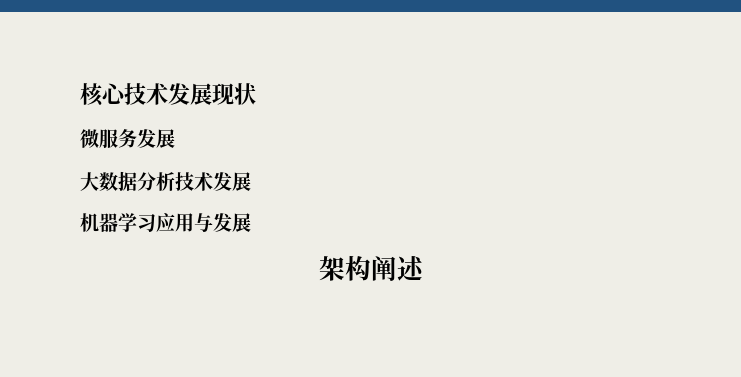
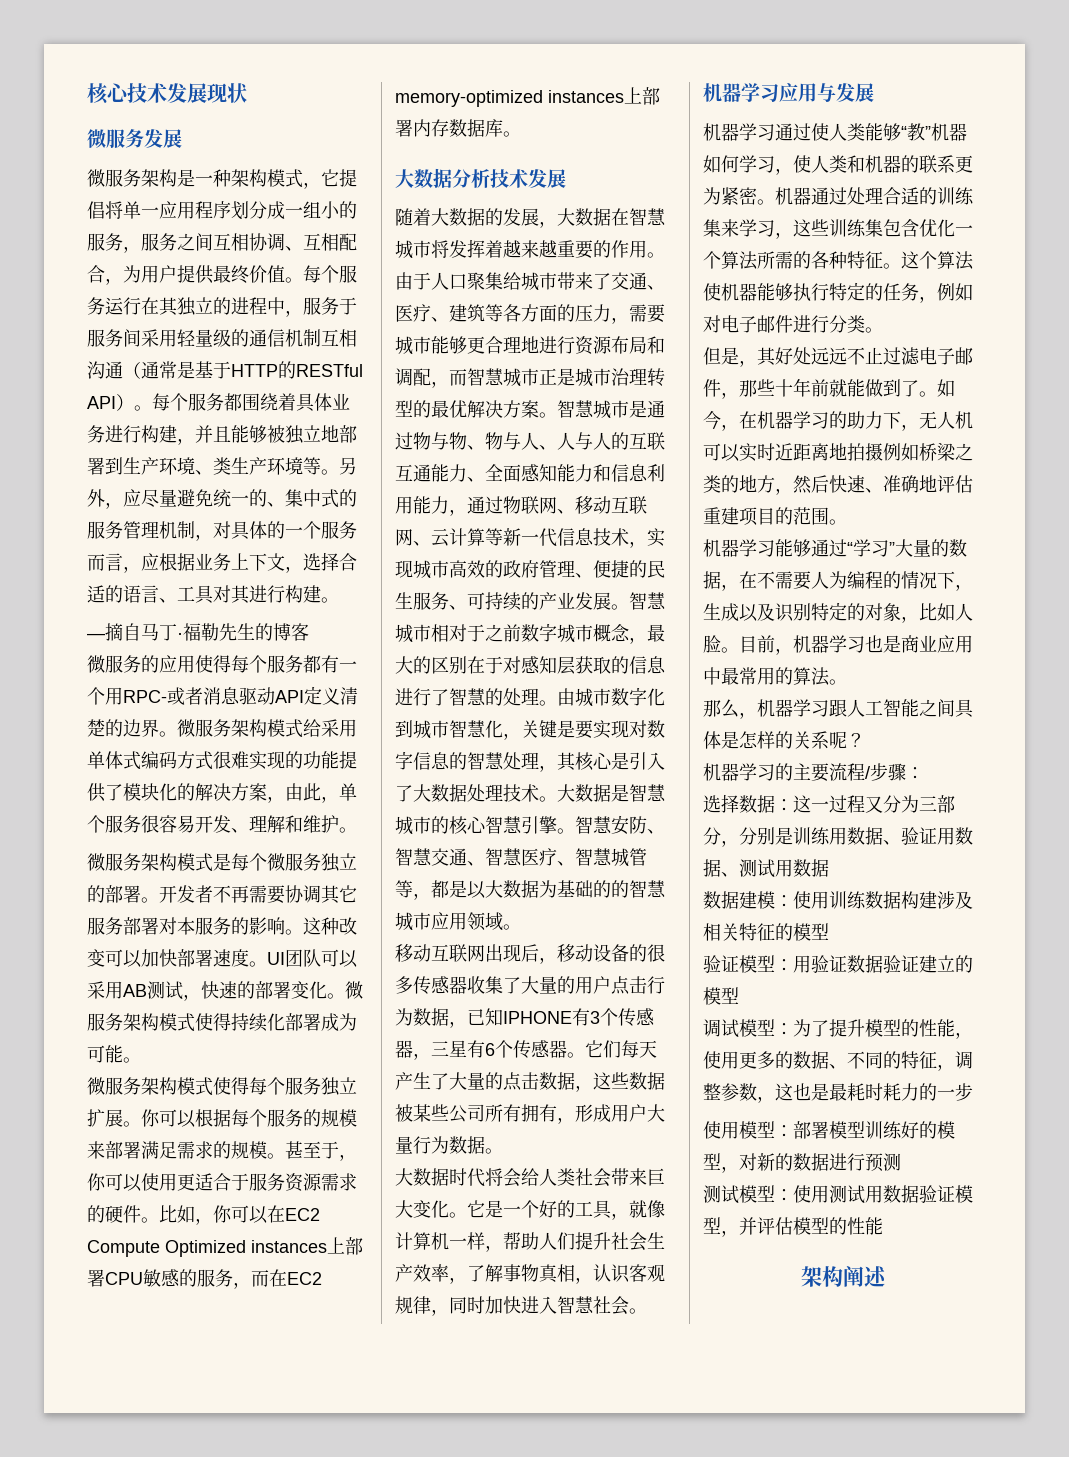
(175, 138) none -> [87,169,357,189] [87,201,357,220] [87,233,357,253] [87,265,357,285] [87,297,357,317] [87,329,357,347] [87,361,363,379] [87,393,350,412] [87,425,357,445] [87,457,357,475] [87,489,357,509] [87,521,357,541] [87,552,357,573] [87,585,339,604] [87,623,309,641] [87,655,357,673] [87,686,358,705] [87,719,357,738] [87,751,357,770] [87,783,357,803] [87,815,357,833] [87,853,357,872] [87,885,357,904] [87,917,357,935] [87,949,358,968] [87,981,363,1001] [87,1013,357,1032] [87,1045,141,1063] [87,1077,357,1096] [87,1109,357,1128] [87,1141,357,1161] [87,1173,357,1192] [87,1205,320,1225] [87,1237,363,1257] [87,1269,322,1289] [395,87,660,107] [395,119,521,137] // 微服务架构是一种架构模式，它提倡将单一应用程序划分成一组小的服务，服务之间互相协调、互相配合，为用户提供最终价值。每个服务运行在其独立的进程中，服务于服务间采用轻量级的通信机制互相沟通（通常是基于HTTP的RESTful API）。每个服务都围绕着具体业务进行构建，并且能够被独立地部署到生产环境、类生产环境等。另外，应尽量避免统一的、集中式的服务管理机制，对具体的一个服务而言，应根据业务上下文，选择合适的语言、工具对其进行构建。 // —摘自马丁·福勒先生的博客 // 微服务的应用使得每个服务都有一个用RPC-或者消息驱动API定义清楚的边界。微服务架构模式给采用单体式编码方式很难实现的功能提供了模块化的解决方案，由此，单个服务很容易开发、理解和维护。 // 微服务架构模式是每个微服务独立的部署。开发者不再需要协调其它服务部署对本服务的影响。这种改变可以加快部署速度。UI团队可以采用AB测试，快速的部署变化。微服务架构模式使得持续化部署成为可能。 // 微服务架构模式使得每个服务独立扩展。你可以根据每个服务的规模来部署满足需求的规模。甚至于，你可以使用更适合于服务资源需求的硬件。比如，你可以在EC2 Compute Optimized instances上部署CPU敏感的服务，而在EC2 memory-optimized instances上部署内存数据库。
(251, 181) none -> [395,208,666,228] [395,239,665,259] [395,272,665,291] [395,304,665,324] [395,336,665,355] [395,368,665,388] [395,400,665,419] [395,432,665,450] [395,464,665,482] [395,496,647,516] [395,528,665,548] [395,560,665,579] [395,592,666,611] [395,623,665,644] [395,656,666,675] [395,687,665,707] [395,720,665,740] [395,751,665,772] [395,784,666,802] [395,815,665,835] [395,848,647,867] [395,880,666,900] [395,912,521,931] [395,944,665,964] [395,976,665,995] [395,1008,655,1028] [395,1040,657,1060] [395,1072,665,1092] [395,1104,665,1124] [395,1136,503,1154] [395,1168,665,1187] [395,1200,665,1220] [395,1232,665,1252] [395,1264,665,1284] [395,1296,647,1316] // 随着大数据的发展，大数据在智慧城市将发挥着越来越重要的作用。由于人口聚集给城市带来了交通、医疗、建筑等各方面的压力，需要城市能够更合理地进行资源布局和调配，而智慧城市正是城市治理转型的最优解决方案。智慧城市是通过物与物、物与人、人与人的互联互通能力、全面感知能力和信息利用能力，通过物联网、移动互联网、云计算等新一代信息技术，实现城市高效的政府管理、便捷的民生服务、可持续的产业发展。智慧城市相对于之前数字城市概念，最大的区别在于对感知层获取的信息进行了智慧的处理。由城市数字化到城市智慧化，关键是要实现对数字信息的智慧处理，其核心是引入了大数据处理技术。大数据是智慧城市的核心智慧引擎。智慧安防、智慧交通、智慧医疗、智慧城管等，都是以大数据为基础的的智慧城市应用领域。 // 移动互联网出现后，移动设备的很多传感器收集了大量的用户点击行为数据，已知IPHONE有3个传感器，三星有6个传感器。它们每天产生了大量的点击数据，这些数据被某些公司所有拥有，形成用户大量行为数据。 // 大数据时代将会给人类社会带来巨大变化。它是一个好的工具，就像计算机一样，帮助人们提升社会生产效率，了解事物真相，认识客观规律，同时加快进入智慧社会。
(251, 222) none -> [703,123,967,141] [703,155,973,175] [703,187,974,205] [703,219,973,239] [703,251,974,270] [703,282,973,303] [703,315,883,333] [703,347,973,367] [703,378,955,399] [703,411,973,431] [703,442,973,462] [703,475,973,495] [703,507,847,526] [703,539,967,557] [703,571,973,591] [703,602,973,623] [703,635,973,655] [703,667,847,686] [703,699,974,719] [703,731,865,749] [703,763,924,782] [703,794,955,813] [703,827,973,847] [703,859,829,878] [703,891,973,909] [703,923,829,941] [703,955,973,973] [703,987,739,1005] [703,1019,973,1039] [703,1051,973,1071] [703,1083,973,1103] [703,1121,955,1139] [703,1153,901,1173] [703,1185,973,1204] [703,1217,883,1237] // 机器学习通过使人类能够“教”机器如何学习，使人类和机器的联系更为紧密。机器通过处理合适的训练集来学习，这些训练集包含优化一个算法所需的各种特征。这个算法使机器能够执行特定的任务，例如对电子邮件进行分类。 // 但是，其好处远远不止过滤电子邮件，那些十年前就能做到了。如今，在机器学习的助力下，无人机可以实时近距离地拍摄例如桥梁之类的地方，然后快速、准确地评估重建项目的范围。 // 机器学习能够通过“学习”大量的数据，在不需要人为编程的情况下，生成以及识别特定的对象，比如人脸。目前，机器学习也是商业应用中最常用的算法。 // 那么，机器学习跟人工智能之间具体是怎样的关系呢？ // 机器学习的主要流程/步骤： // 选择数据：这一过程又分为三部分，分别是训练用数据、验证用数据、测试用数据 // 数据建模：使用训练数据构建涉及相关特征的模型 // 验证模型：用验证数据验证建立的模型 // 调试模型：为了提升模型的性能，使用更多的数据、不同的特征，调整参数，这也是最耗时耗力的一步 // 使用模型：部署模型训练好的模型，对新的数据进行预测 // 测试模型：使用测试用数据验证模型，并评估模型的性能

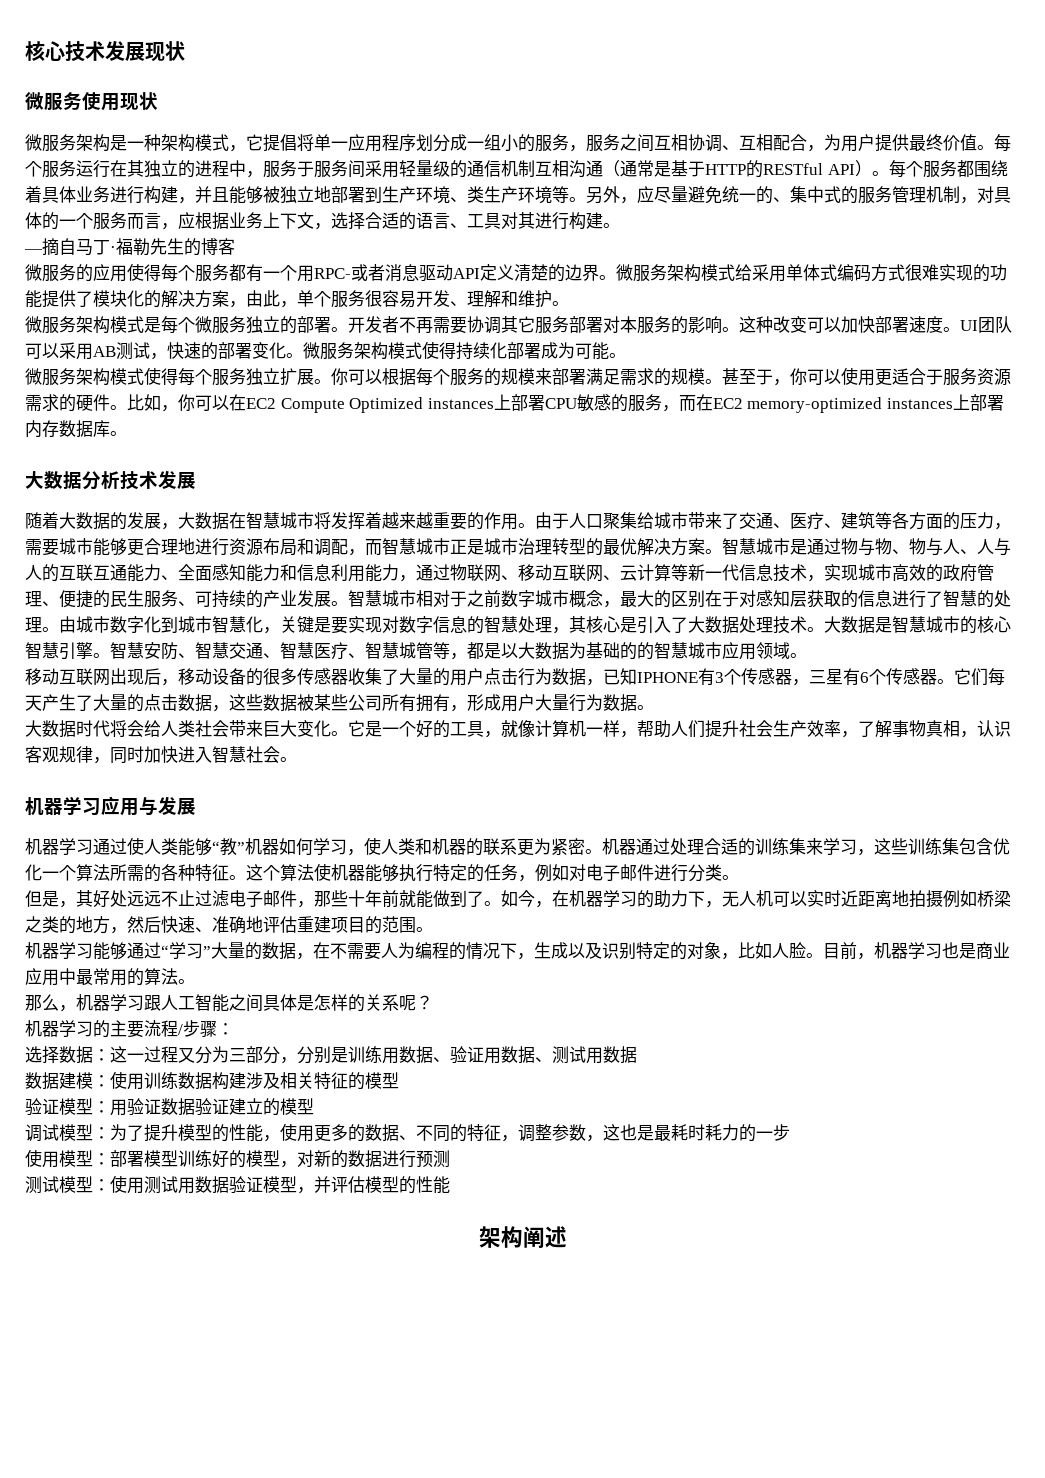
[144,129,182,148] 发展 -> [82,92,158,111] 使用现状

